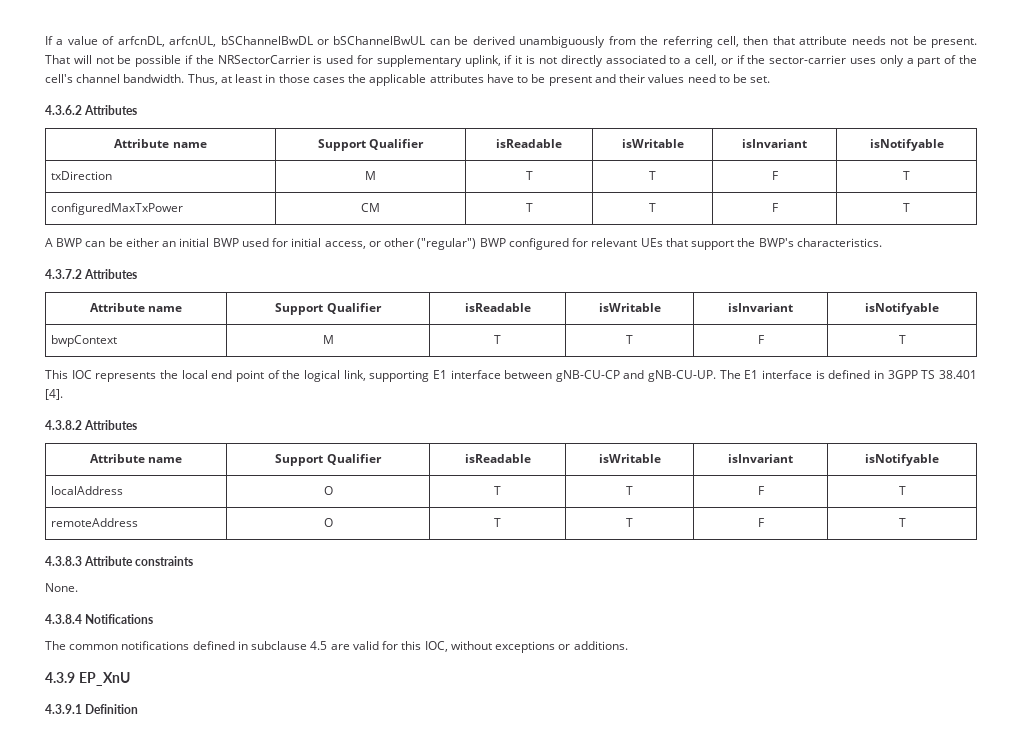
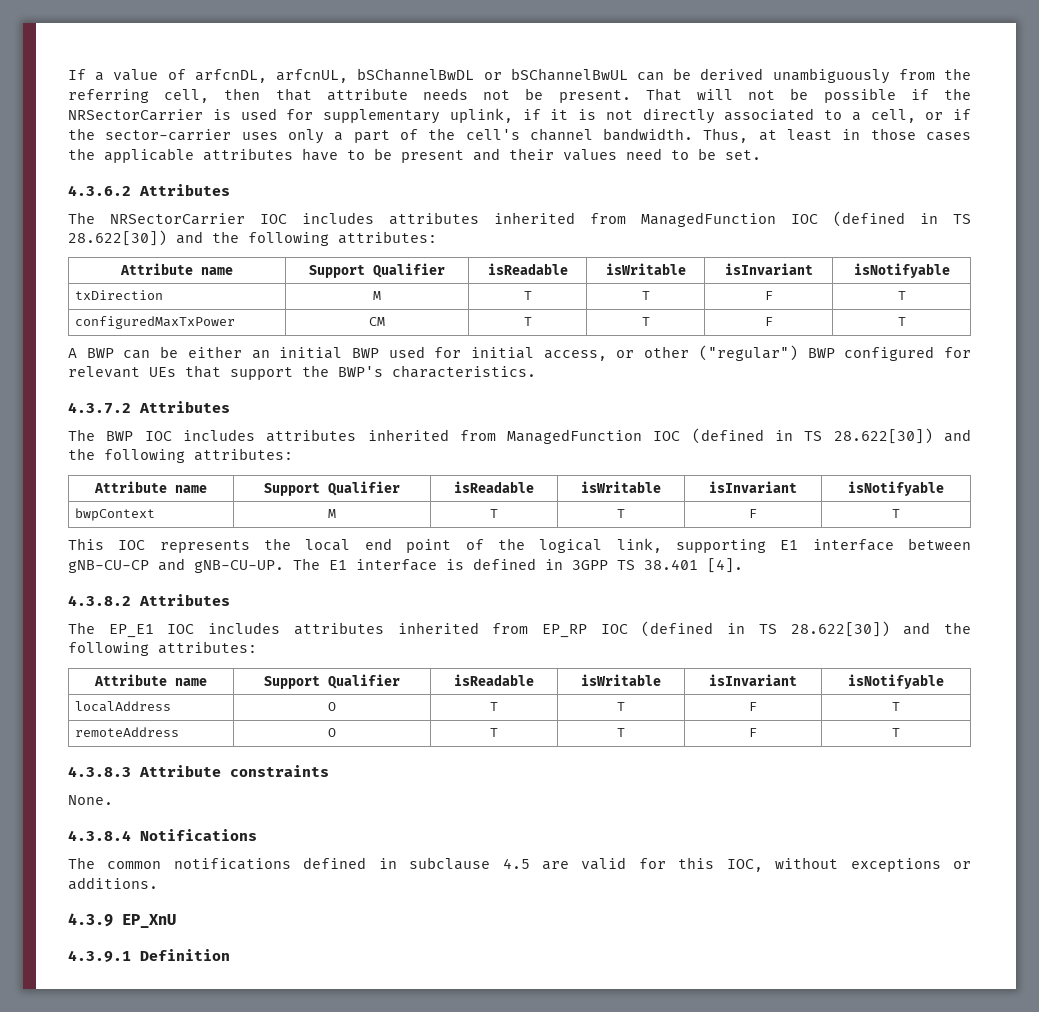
(138, 110) none -> [68,211,971,227] [68,230,437,246] // The NRSectorCarrier IOC includes attributes inherited from ManagedFunction IOC (defined in TS 28.622[30]) and the following attributes:
(138, 274) none -> [68,428,971,444] [68,448,293,463] // The BWP IOC includes attributes inherited from ManagedFunction IOC (defined in TS 28.622[30]) and the following attributes:
(138, 425) none -> [68,621,971,638] [68,641,257,656] // The EP_E1 IOC includes attributes inherited from EP_RP IOC (defined in TS 28.622[30]) and the following attributes:

